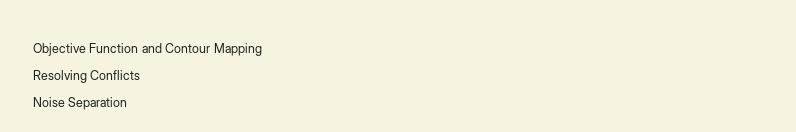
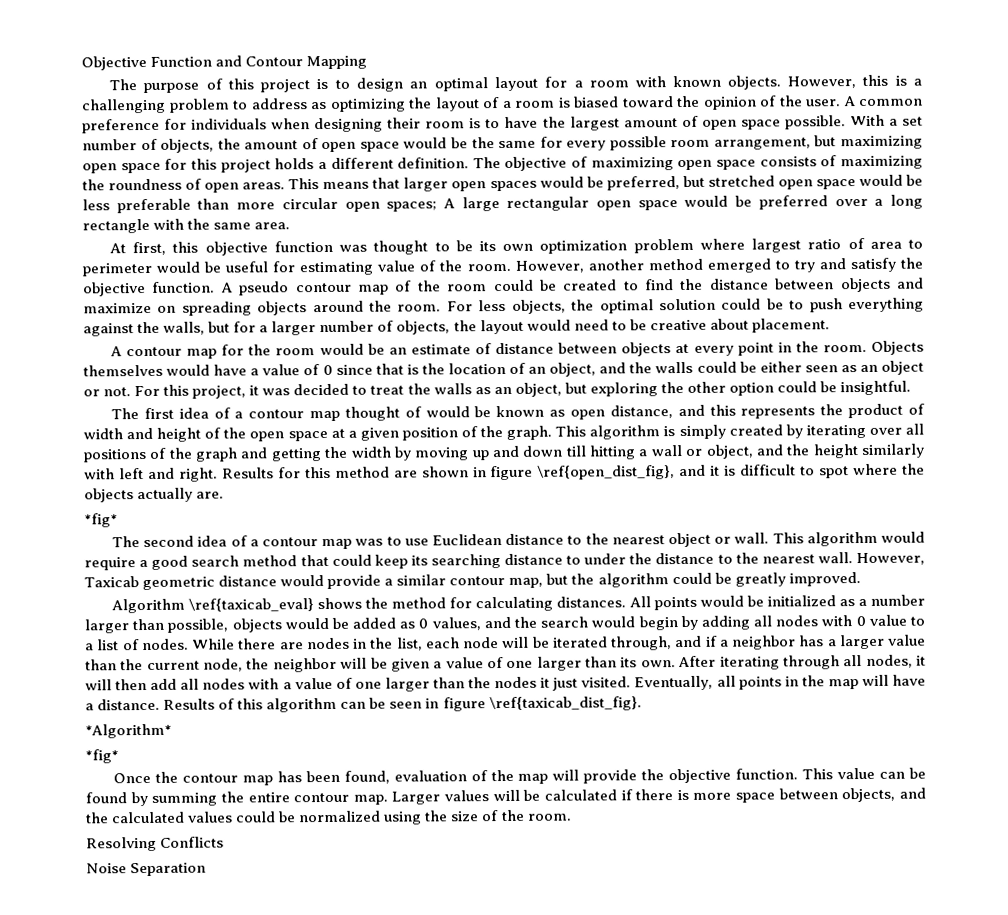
(262, 49) none -> [108,74,922,94] [81,95,923,114] [82,114,924,134] [82,135,923,153] [82,155,923,174] [82,174,924,193] [82,194,924,214] [82,218,291,234] [108,237,923,256] [82,257,923,277] [83,277,925,297] [83,297,924,316] [83,318,830,337] [109,340,924,359] [83,360,925,377] [83,380,912,399] [110,403,925,422] [83,423,924,442] [83,443,926,463] [84,463,926,482] [84,487,225,503] [84,513,118,528] [111,531,925,550] [84,552,926,571] [84,572,861,591] [110,594,926,614] [84,614,925,634] [85,634,926,651] [85,654,927,673] [85,674,927,692] [85,696,642,713] [85,723,172,739] [85,749,119,764] [112,767,926,786] [85,787,927,807] [85,809,572,825] // The purpose of this project is to design an optimal layout for a room with known objects. However, this is a challenging problem to address as optimizing the layout of a room is biased toward the opinion of the user. A common preference for individuals when designing their room is to have the largest amount of open space possible. With a set number of objects, the amount of open space would be the same for every possible room arrangement, but maximizing open space for this project holds a different definition. The objective of maximizing open space consists of maximizing the roundness of open areas. This means that larger open spaces would be preferred, but stretched open space would be less preferable than more circular open spaces; A large rectangular open space would be preferred over a long rectangle with the same area. // At first, this objective function was thought to be its own optimization problem where largest ratio of area to perimeter would be useful for estimating value of the room. However, another method emerged to try and satisfy the objective function. A pseudo contour map of the room could be created to find the distance between objects and maximize on spreading objects around the room. For less objects, the optimal solution could be to push everything against the walls, but for a larger number of objects, the layout would need to be creative about placement. // A contour map for the room would be an estimate of distance between objects at every point in the room. Objects themselves would have a value of 0 since that is the location of an object, and the walls could be either seen as an object or not. For this project, it was decided to treat the walls as an object, but exploring the other option could be insightful. // The first idea of a contour map thought of would be known as open distance, and this represents the product of width and height of the open space at a given position of the graph. This algorithm is simply created by iterating over all positions of the graph and getting the width by moving up and down till hitting a wall or object, and the height similarly with left and right. Results for this method are shown in figure \ref{open_dist_fig}, and it is difficult to spot where the objects actually are. // *fig* // The second idea of a contour map was to use Euclidean distance to the nearest object or wall. This algorithm would require a good search method that could keep its searching distance to under the distance to the nearest wall. However, Taxicab geometric distance would provide a similar contour map, but the algorithm could be greatly improved. // Algorithm \ref{taxicab_eval} shows the method for calculating distances. All points would be initialized as a number larger than possible, objects would be added as 0 values, and the search would begin by adding all nodes with 0 value to a list of nodes. While there are nodes in the list, each node will be iterated through, and if a neighbor has a larger value than the current node, the neighbor will be given a value of one larger than its own. After iterating through all nodes, it will then add all nodes with a value of one larger than the nodes it just visited. Eventually, all points in the map will have a distance. Results of this algorithm can be seen in figure \ref{taxicab_dist_fig}. // *Algorithm* // *fig* // Once the contour map has been found, evaluation of the map will provide the objective function. This value can be found by summing the entire contour map. Larger values will be calculated if there is more space between objects, and the calculated values could be normalized using the size of the room.

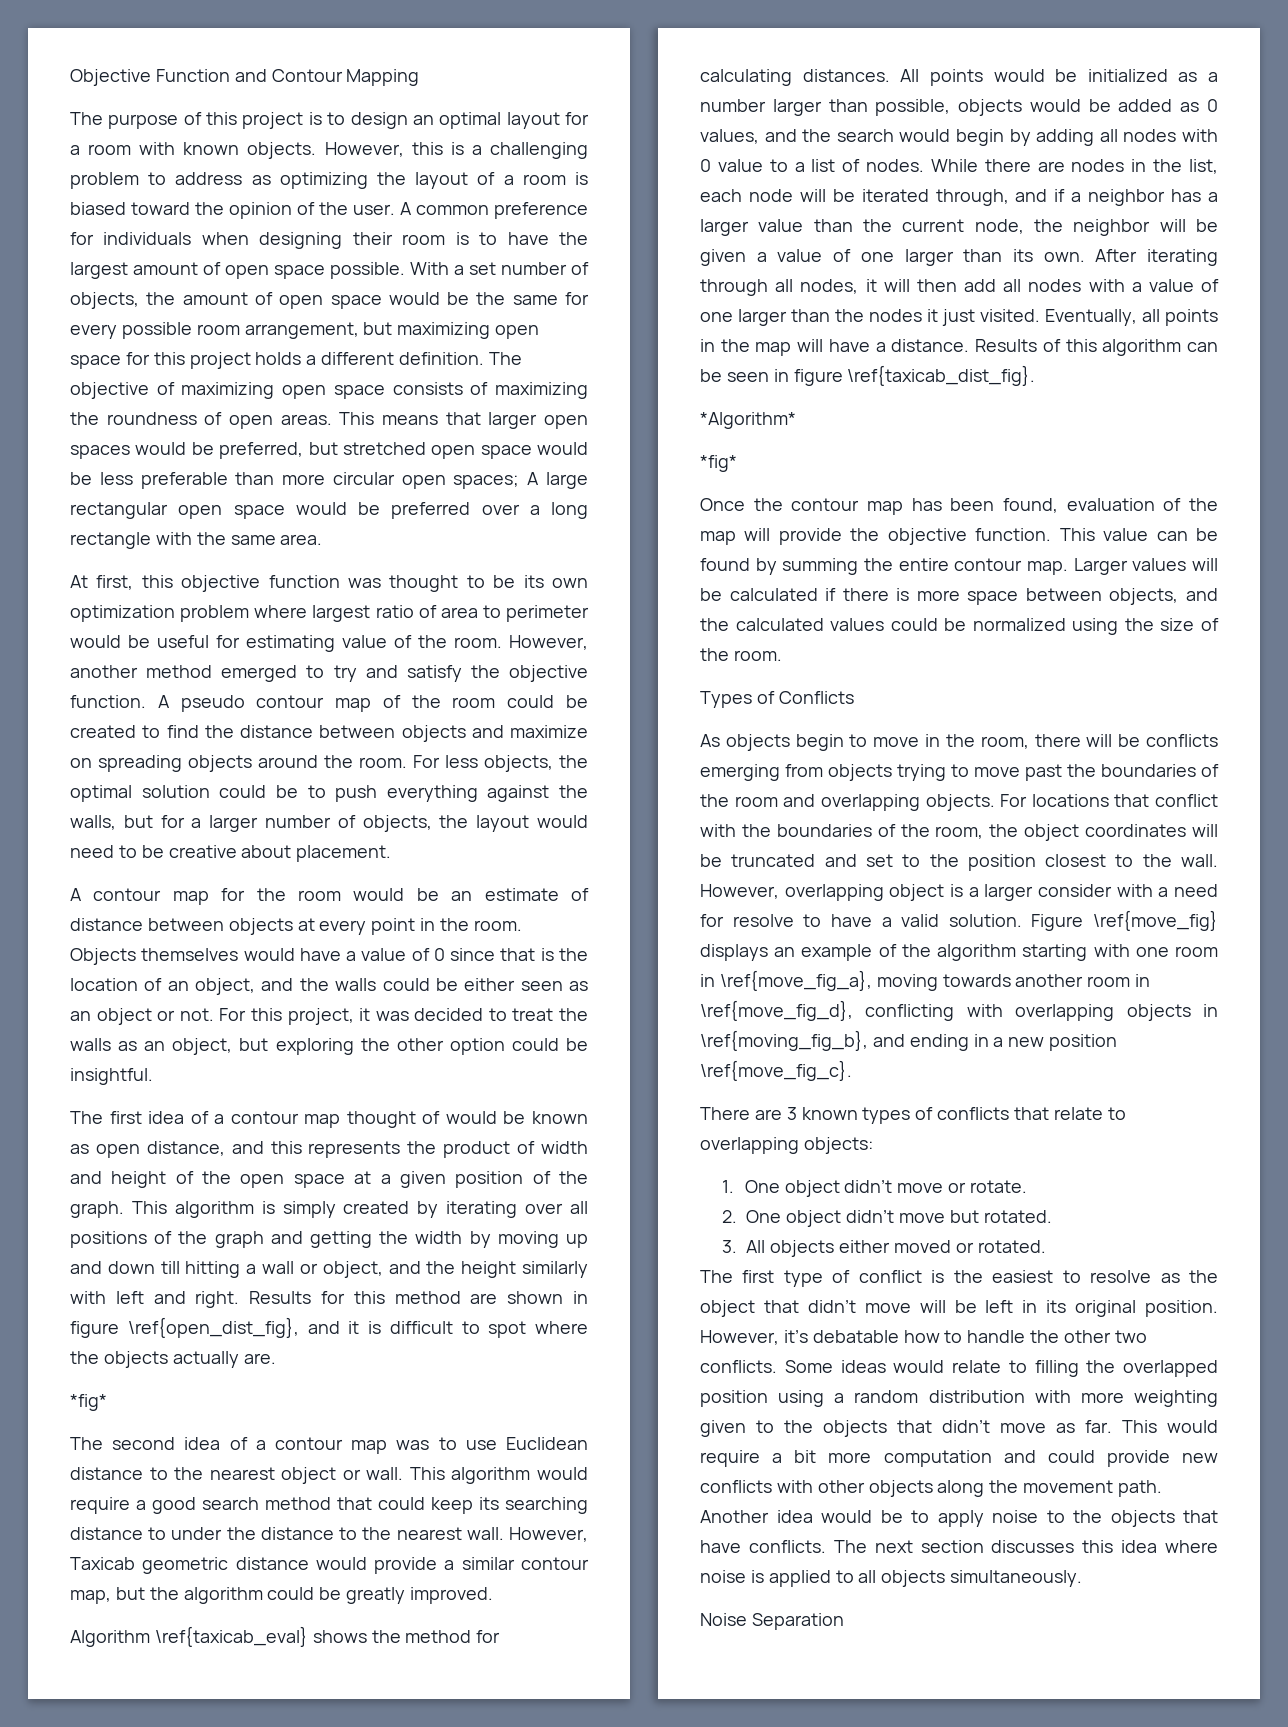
[86,836,157,852] Resolving -> [700,691,775,708] Types of
(225, 842) none -> [700,734,1218,751] [700,764,1219,781] [700,794,1218,811] [700,824,1218,841] [700,854,1218,871] [700,884,1218,901] [700,910,1218,931] [700,944,1218,961] [700,970,1151,991] [700,1000,1218,1021] [700,1030,1118,1051] [700,1060,852,1081] [700,1107,1126,1124] [700,1137,873,1154] [722,1180,1028,1197] [722,1210,1052,1227] [722,1240,1046,1257] [700,1270,1218,1287] [700,1300,1218,1317] [700,1330,1147,1345] [700,1360,1218,1377] [700,1390,1218,1407] [700,1420,1218,1437] [700,1450,1218,1467] [700,1480,1163,1497] [700,1510,1218,1527] [700,1540,1218,1553] [700,1570,1083,1587] // As objects begin to move in the room, there will be conflicts emerging from objects trying to move past the boundaries of the room and overlapping objects. For locations that conflict with the boundaries of the room, the object coordinates will be truncated and set to the position closest to the wall. However, overlapping object is a larger consider with a need for resolve to have a valid solution. Figure \ref{move_fig} displays an example of the algorithm starting with one room in \ref{move_fig_a}, moving towards another room in \ref{move_fig_d}, conflicting with overlapping objects in \ref{moving_fig_b}, and ending in a new position \ref{move_fig_c}. // There are 3 known types of conflicts that relate to overlapping objects: // 1. One object didn’t move or rotate. // 2. One object didn’t move but rotated. // 3. All objects either moved or rotated. // The first type of conflict is the easiest to resolve as the object that didn’t move will be left in its original position. However, it’s debatable how to handle the other two conflicts. Some ideas would relate to filling the overlapped position using a random distribution with more weighting given to the objects that didn’t move as far. This would require a bit more computation and could provide new conflicts with other objects along the movement path. Another idea would be to apply noise to the objects that have conflicts. The next section discusses this idea where noise is applied to all objects simultaneously.

